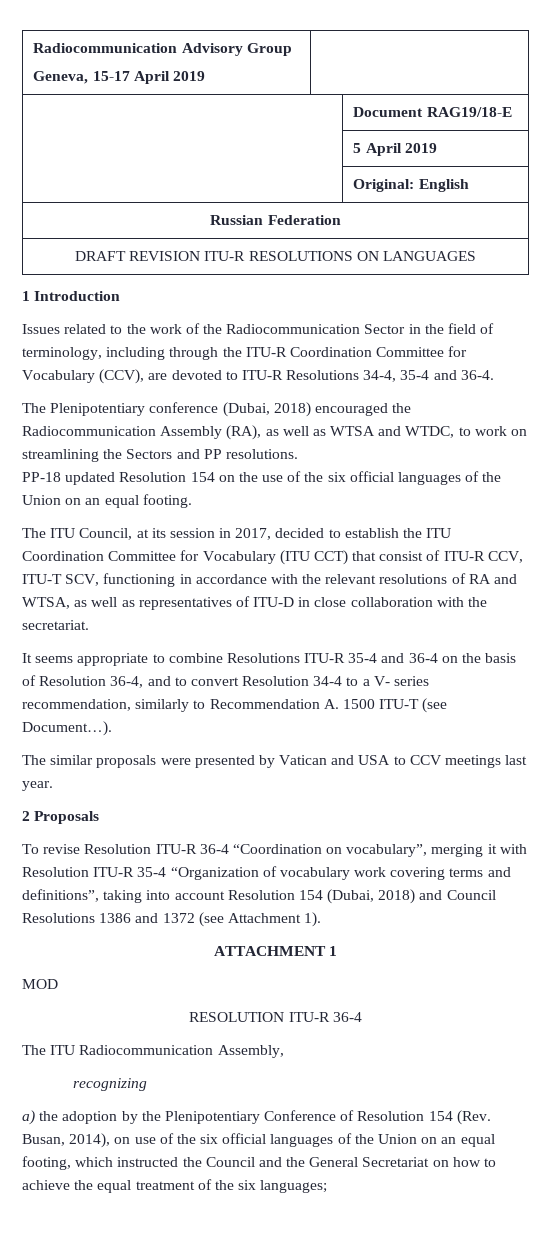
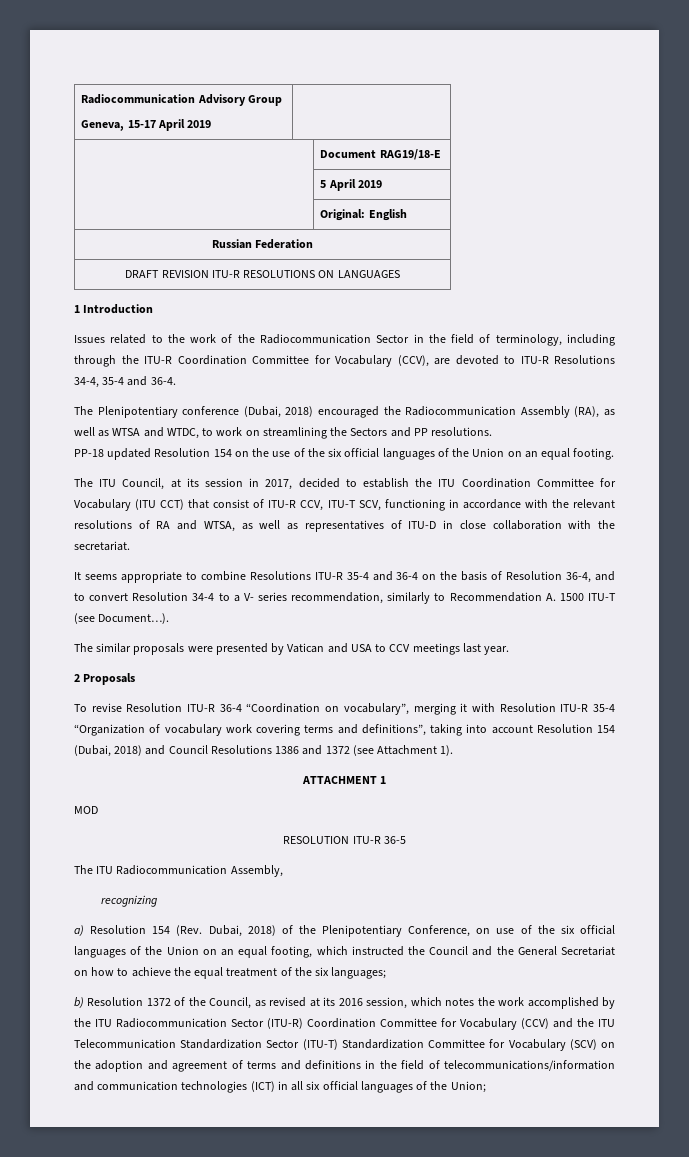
[332,1012,362,1022] 36-4 -> [383,836,406,844] 36-5
[39,1110,491,1125] [22,1133,111,1148] the adoption by the Plenipotentiary Conference of Resolution 154 (Rev. Busan, 2014), -> [90,925,471,937] Resolution 154 (Rev. Dubai, 2018) of the Plenipotentiary Conference,
(328, 1186) none -> [74,997,615,1009] [74,1018,615,1030] [74,1039,615,1051] [74,1060,615,1072] [74,1081,486,1093] // b) Resolution 1372 of the Council, as revised at its 2016 session, which notes the work accomplished by the ITU Radiocommunication Sector (ITU-R) Coordination Committee for Vocabulary (CCV) and the ITU Telecommunication Standardization Sector (ITU-T) Standardization Committee for Vocabulary (SCV) on the adoption and agreement of terms and definitions in the field of telecommunications/information and communication technologies (ICT) in all six official languages of the Union;

